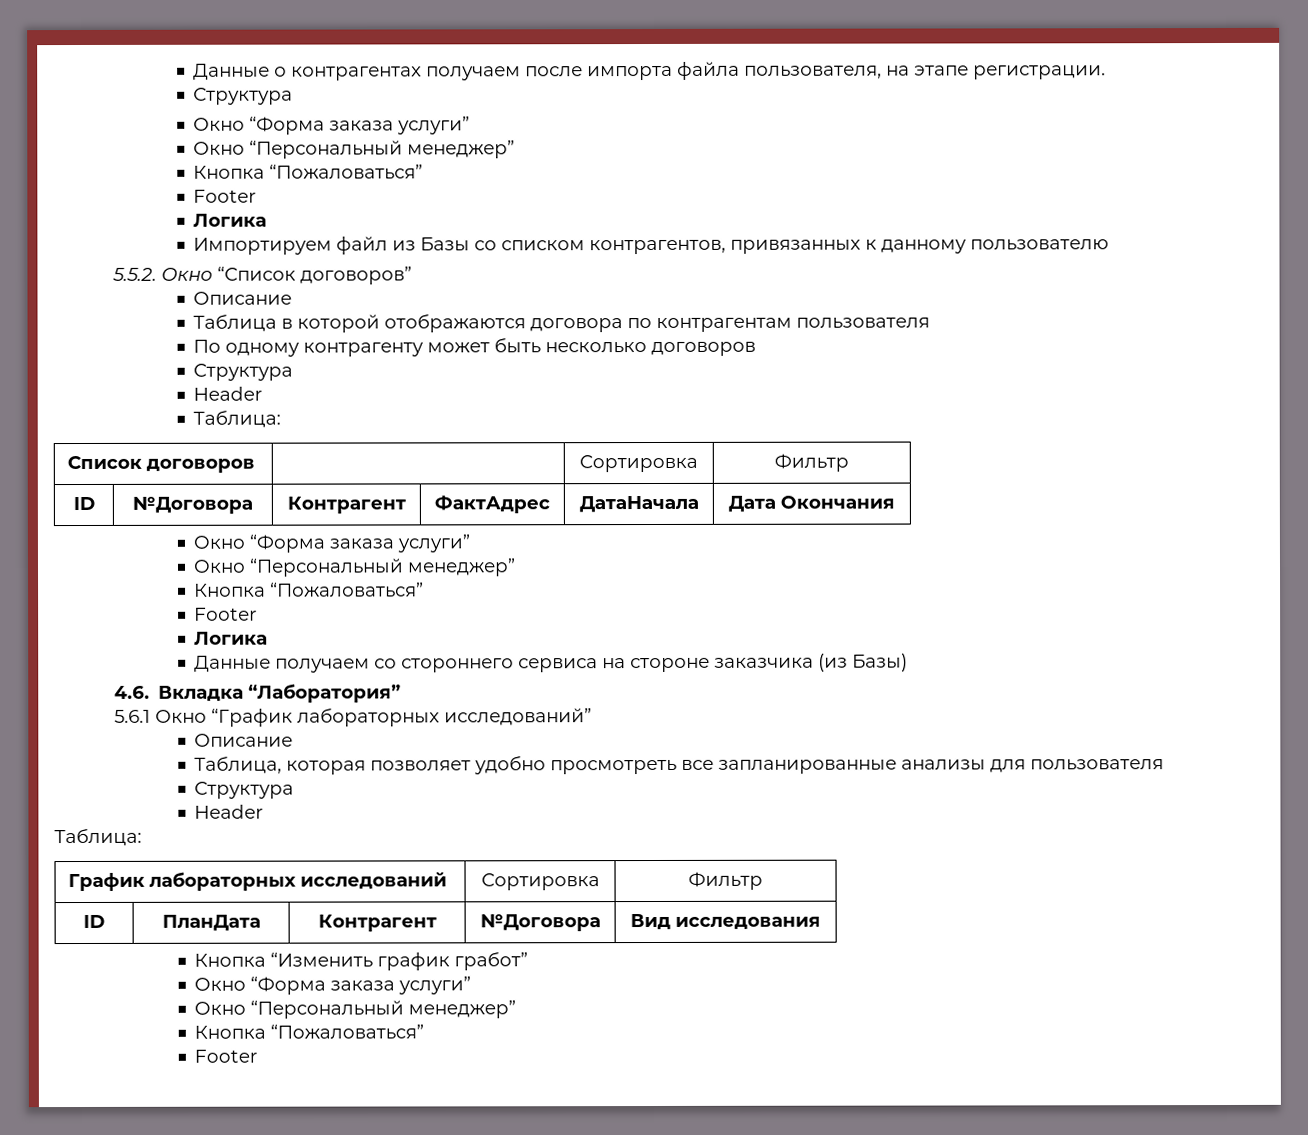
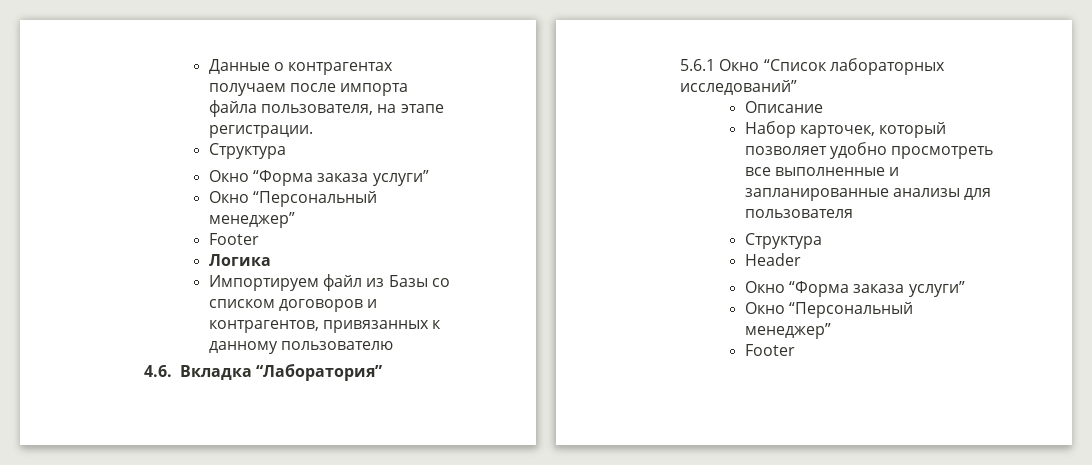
[193,164,424,180] // Кнопка “Пожаловаться” -> (295, 220) none
(586, 245) none -> [278,299,378,312] договоров и
[111,266,412,285] [193,291,293,305] [193,314,931,333] [193,338,757,357] [193,363,294,381] [193,386,263,401] [193,410,282,428] [67,455,256,473] [579,454,698,473] [774,453,849,472] [72,496,95,511] [132,496,253,514] [286,496,406,514] [433,495,550,514] [578,495,699,513] [728,495,895,512] [193,534,471,553] [193,558,517,577] [194,582,425,598] [194,607,258,621] [194,631,269,645] [194,653,909,673] [113,683,402,703] [113,708,592,727] [194,733,294,747] [194,756,1165,775] [194,781,295,799] [194,804,264,819] [54,828,142,847] [68,871,448,892] [480,873,600,891] [688,871,763,890] [83,914,105,928] [161,914,261,931] [317,914,437,932] [479,914,601,932] [630,913,821,931] [194,952,529,971] [194,976,472,995] [194,1000,517,1019] [194,1024,425,1040] [194,1049,258,1063] 5.5.2. Окно “Список договоров” // Описание // Таблица в которой отображаются договора по контрагентам пользователя // По одному контрагенту может быть несколько договоров // Структура // Header // Таблица: // Список договоров | | Сортировка | Фильтр // ID | №Договора | Контрагент | ФактАдрес | ДатаНачала | Дата Окончания // Окно “Форма заказа услуги” // Окно “Персональный менеджер” // Кнопка “Пожаловаться” // Footer // Логика // Данные получаем со стороннего сервиса на стороне заказчика (из Базы) // 4.6. Вкладка “Лаборатория” // 5.6.1 Окно “График лабораторных исследований” // Описание // Таблица, которая позволяет удобно просмотреть все запланированные анализы для пользователя // Структура // Header // Таблица: // График лабораторных исследований | Сортировка | Фильтр // ID | ПланДата | Контрагент | №Договора | Вид исследования // Кнопка “Изменить график гработ” // Окно “Форма заказа услуги” // Окно “Персональный менеджер” // Кнопка “Пожаловаться” // Footer -> [144,364,383,381] [680,58,945,75] [680,80,798,95] [744,101,823,113] [744,121,947,138] [744,142,994,159] [744,167,900,176] [744,188,992,201] [744,209,853,218] [744,233,822,249] [744,253,801,266] [744,281,965,297] [744,302,913,318] [744,323,831,339] [744,344,795,356] 4.6. Вкладка “Лаборатория” // 5.6.1 Окно “Список лабораторных исследований” // Описание // Набор карточек, который позволяет удобно просмотреть все выполненные и запланированные анализы для пользователя // Структура // Header // Окно “Форма заказа услуги” // Окно “Персональный менеджер” // Footer

